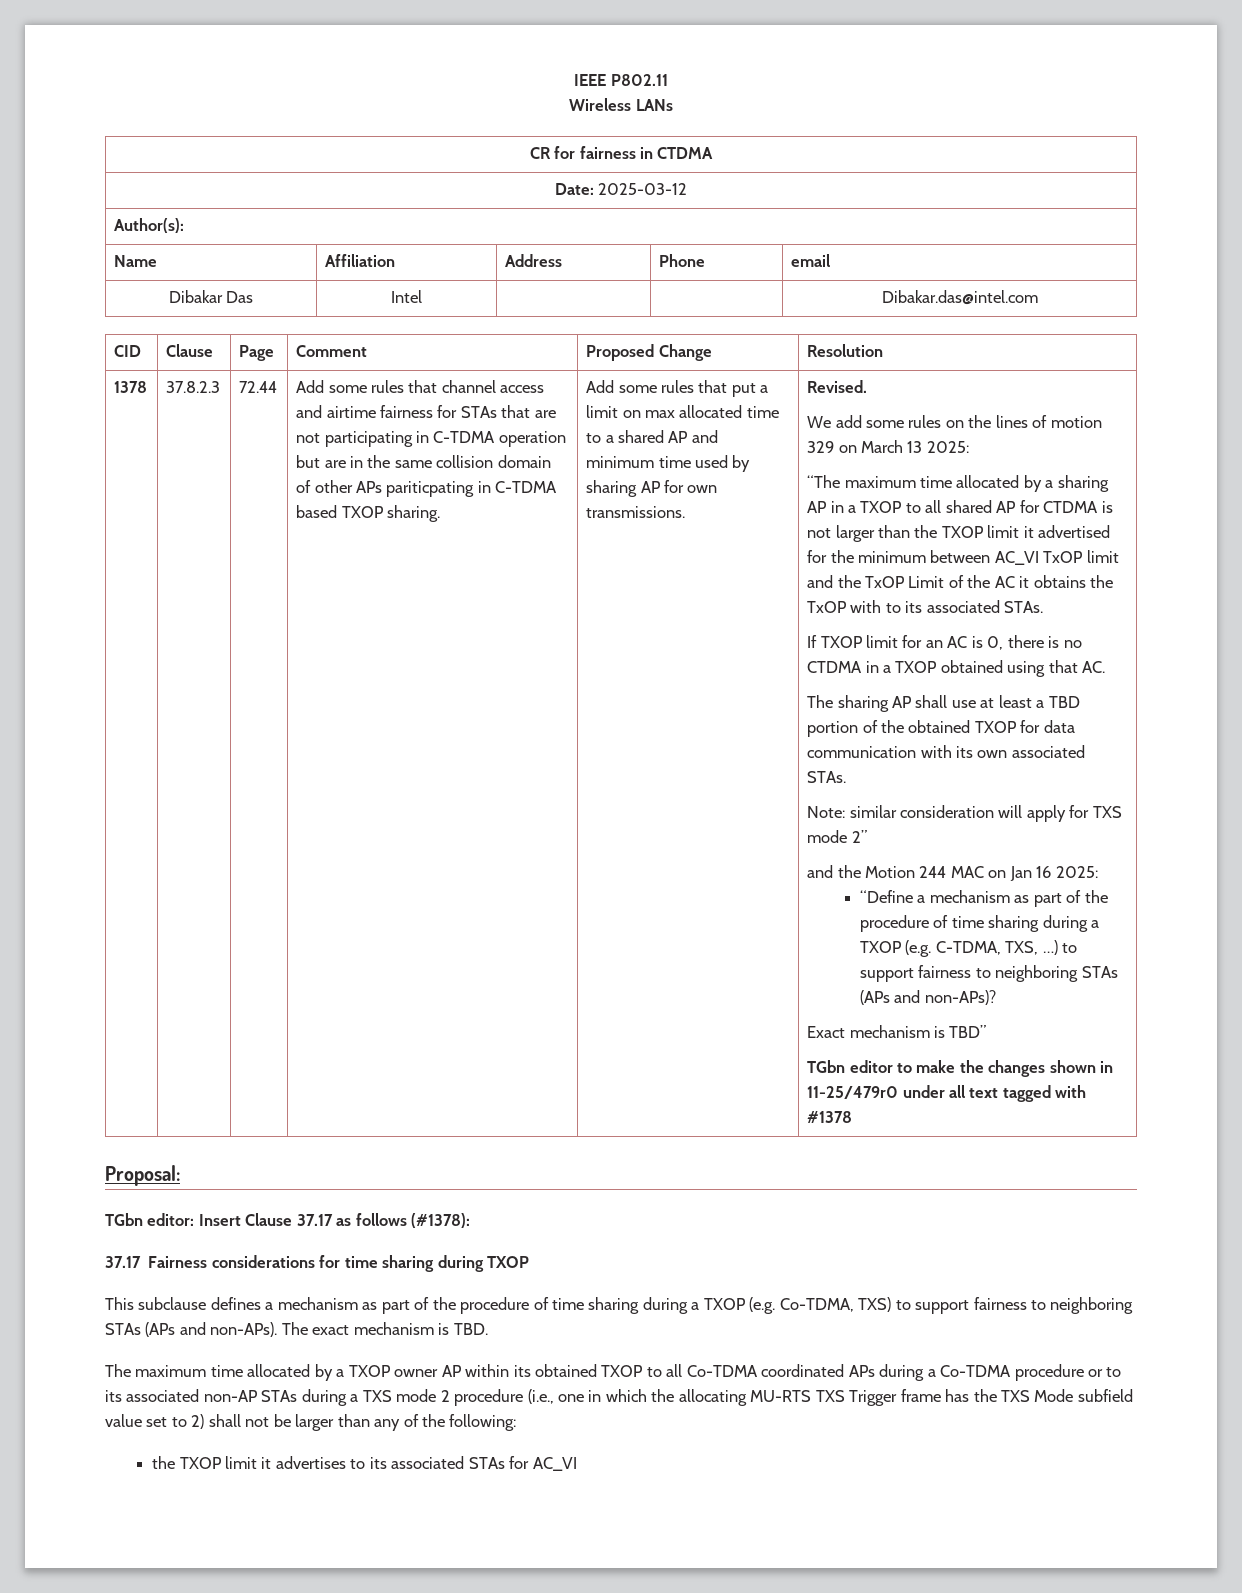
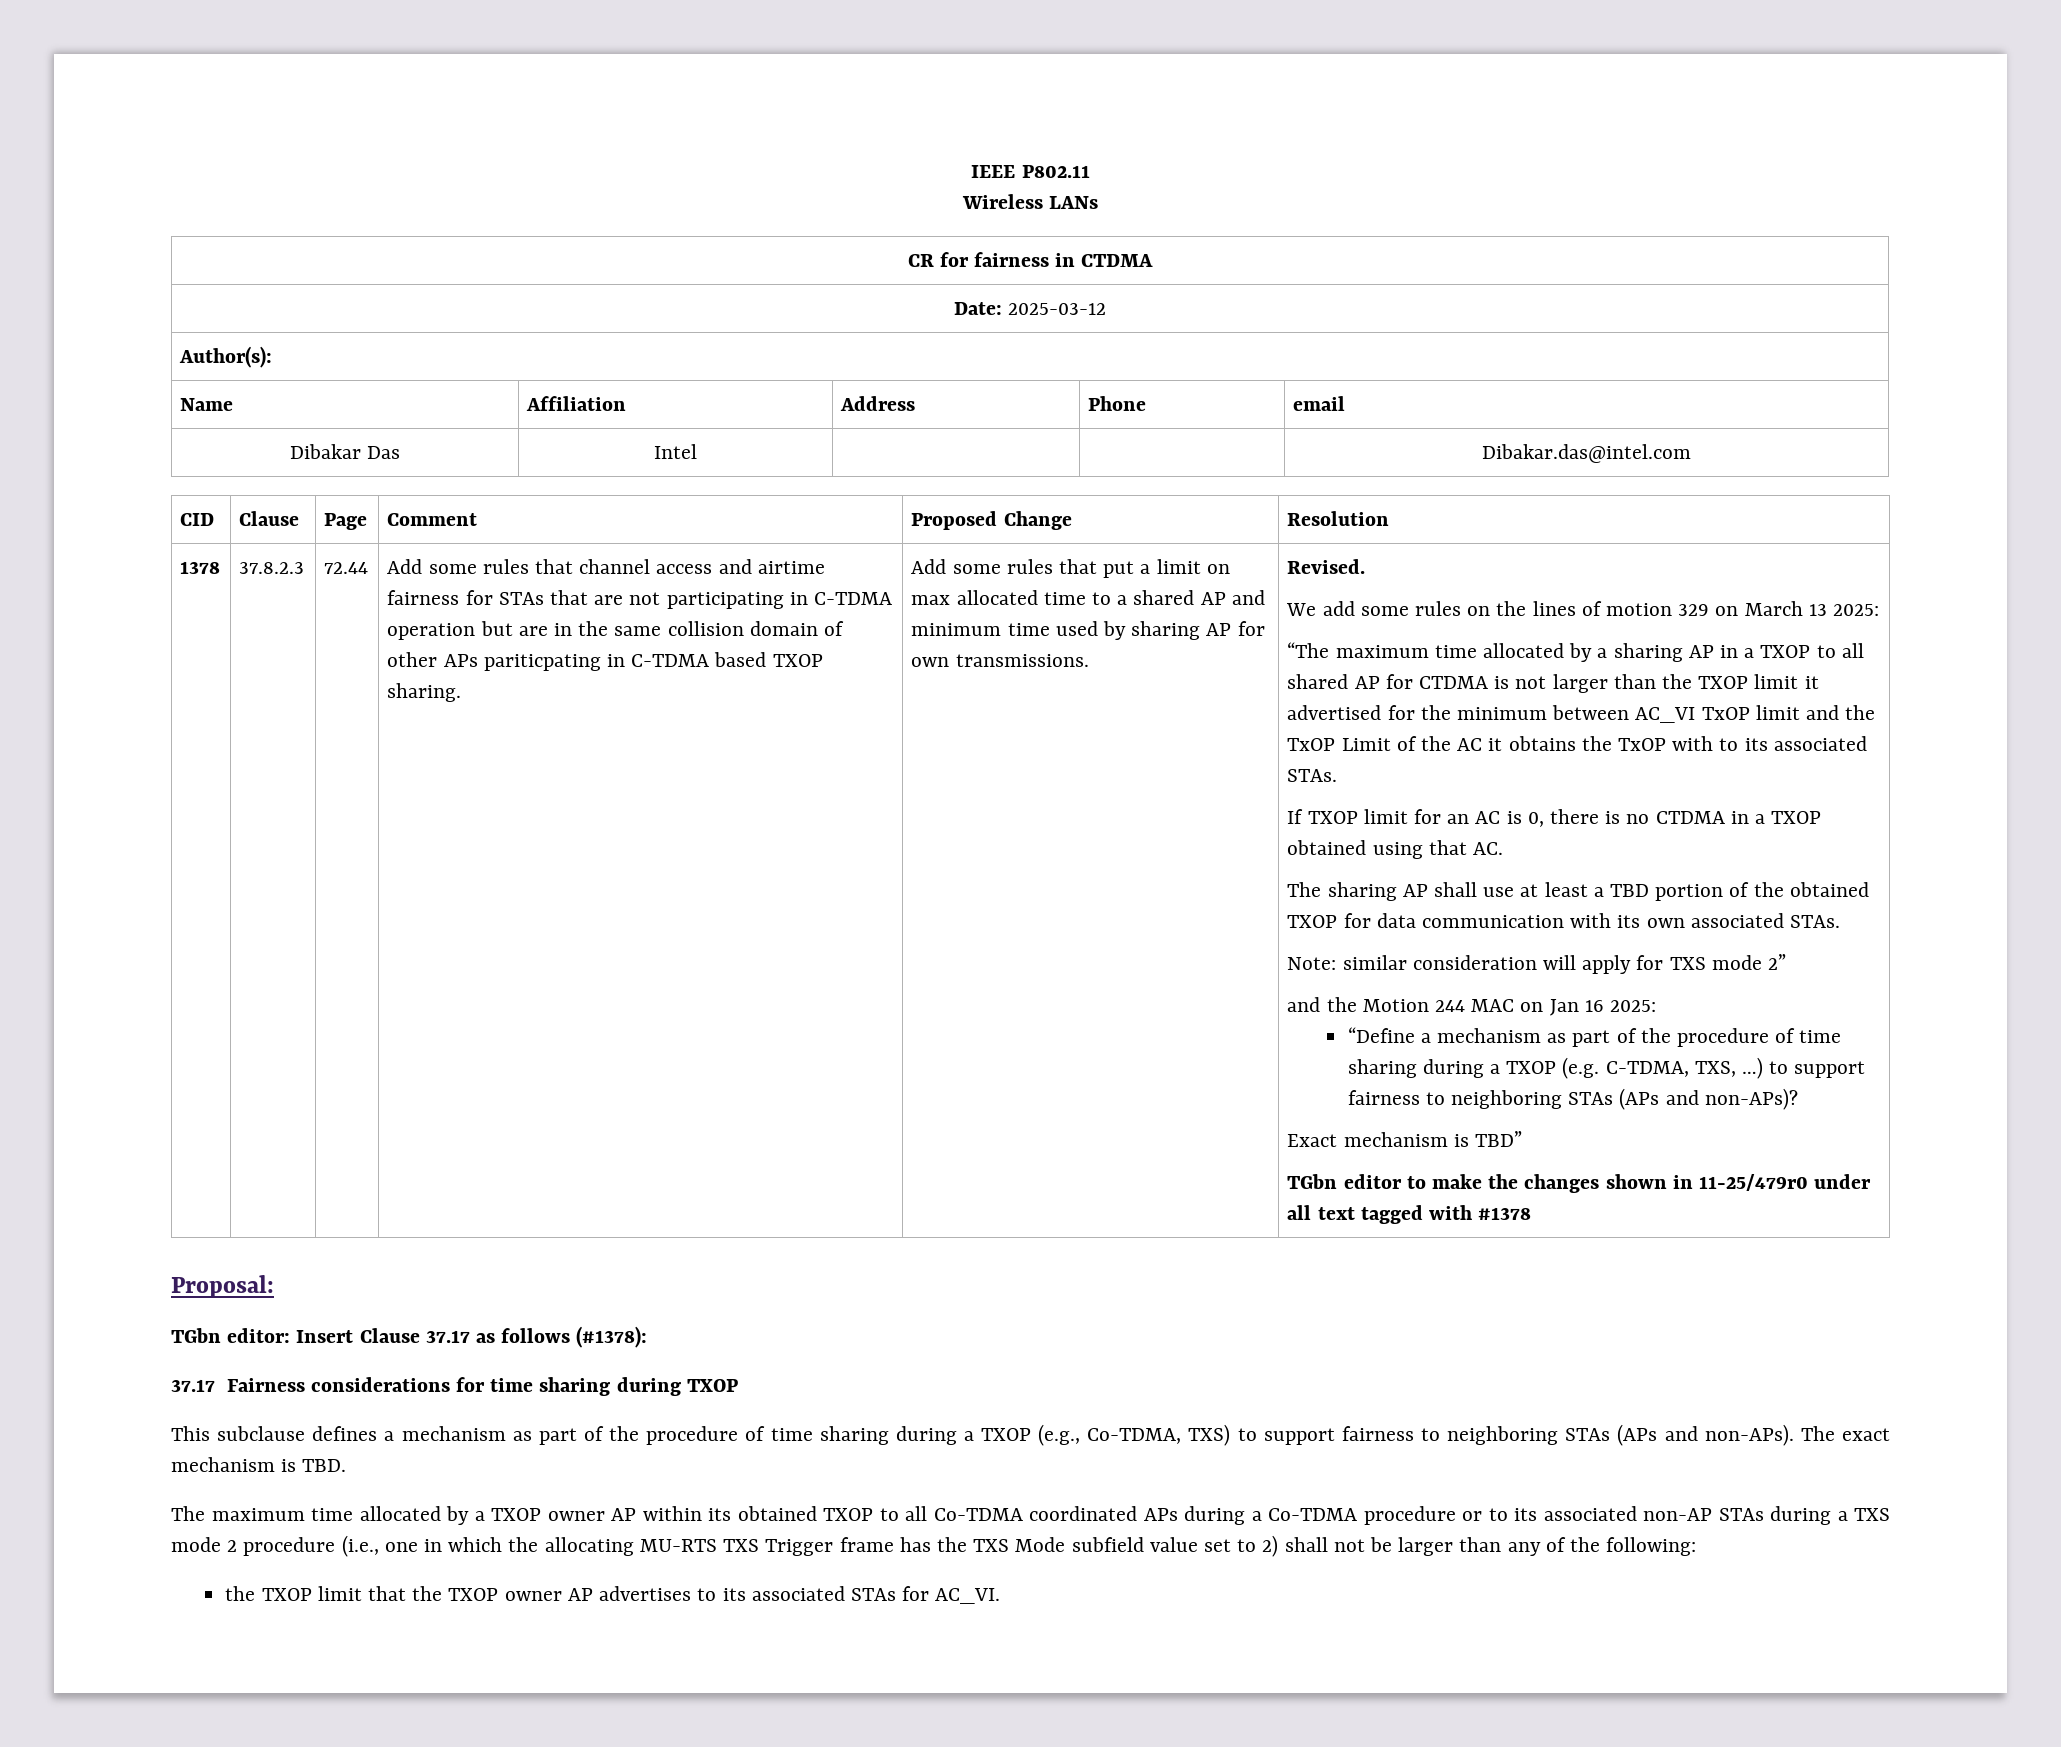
[749,1297,776,1314] (e.g. -> [1038,1424,1081,1446] (e.g.,
[261,1457,272,1469] it -> [368,1586,593,1601] that the TXOP owner AP
[532,1457,577,1471] AC_VI -> [935,1588,1001,1604] AC_VI.

